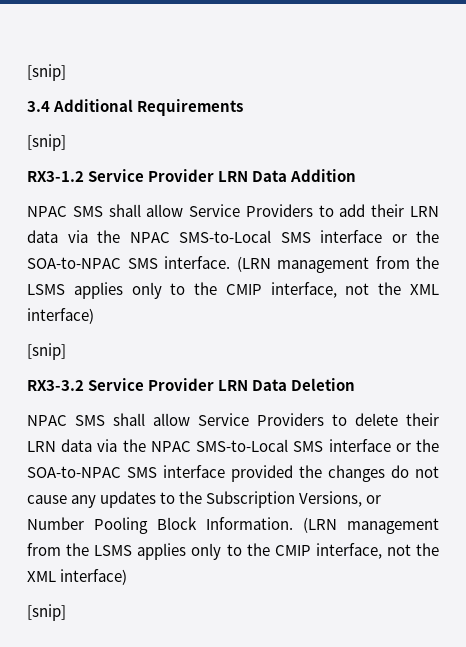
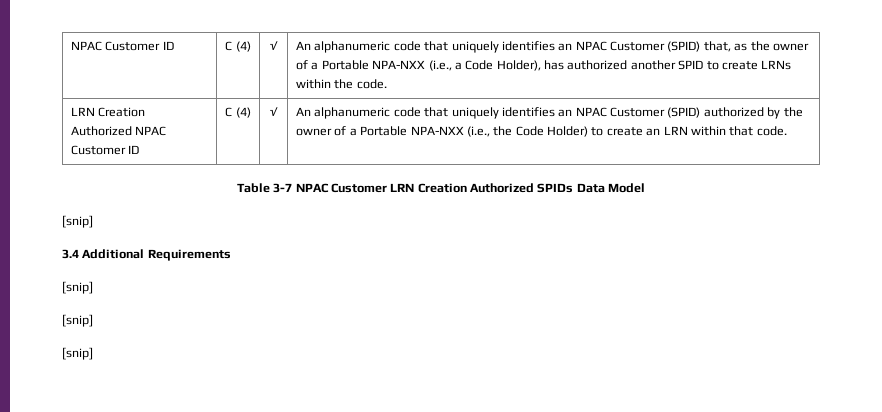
(27, 72) none -> [71,41,174,51] [225,41,251,52] [269,41,278,50] [296,41,809,53] [296,60,792,71] [296,79,387,89] [71,107,146,117] [71,126,167,136] [71,145,140,155] [225,107,251,118] [269,107,278,116] [296,107,803,119] [296,126,787,137] [236,183,646,193] NPAC Customer ID | C (4) | √ | An alphanumeric code that uniquely identifies an NPAC Customer (SPID) that, as the owner of a Portable NPA-NXX (i.e., a Code Holder), has authorized another SPID to create LRNs within the code. // LRN Creation Authorized NPAC Customer ID | C (4) | √ | An alphanumeric code that uniquely identifies an NPAC Customer (SPID) authorized by the owner of a Portable NPA-NXX (i.e., the Code Holder) to create an LRN within that code. // Table 3-7 NPAC Customer LRN Creation Authorized SPIDs Data Model //
[27,169,357,182] [27,204,439,217] [27,230,439,243] [27,256,439,273] [27,282,439,299] [27,308,94,324] [27,343,66,360] [27,378,356,391] [27,413,439,426] [27,439,440,452] [27,465,439,482] [27,491,382,508] [27,517,439,534] [27,543,440,560] [27,569,128,585] RX3-1.2 Service Provider LRN Data Addition // NPAC SMS shall allow Service Providers to add their LRN data via the NPAC SMS-to-Local SMS interface or the SOA-to-NPAC SMS interface. (LRN management from the LSMS applies only to the CMIP interface, not the XML interface) // [snip] // RX3-3.2 Service Provider LRN Data Deletion // NPAC SMS shall allow Service Providers to delete their LRN data via the NPAC SMS-to-Local SMS interface or the SOA-to-NPAC SMS interface provided the changes do not cause any updates to the Subscription Versions, or Number Pooling Block Information. (LRN management from the LSMS applies only to the CMIP interface, not the XML interface) -> [62,314,93,327] [snip]

